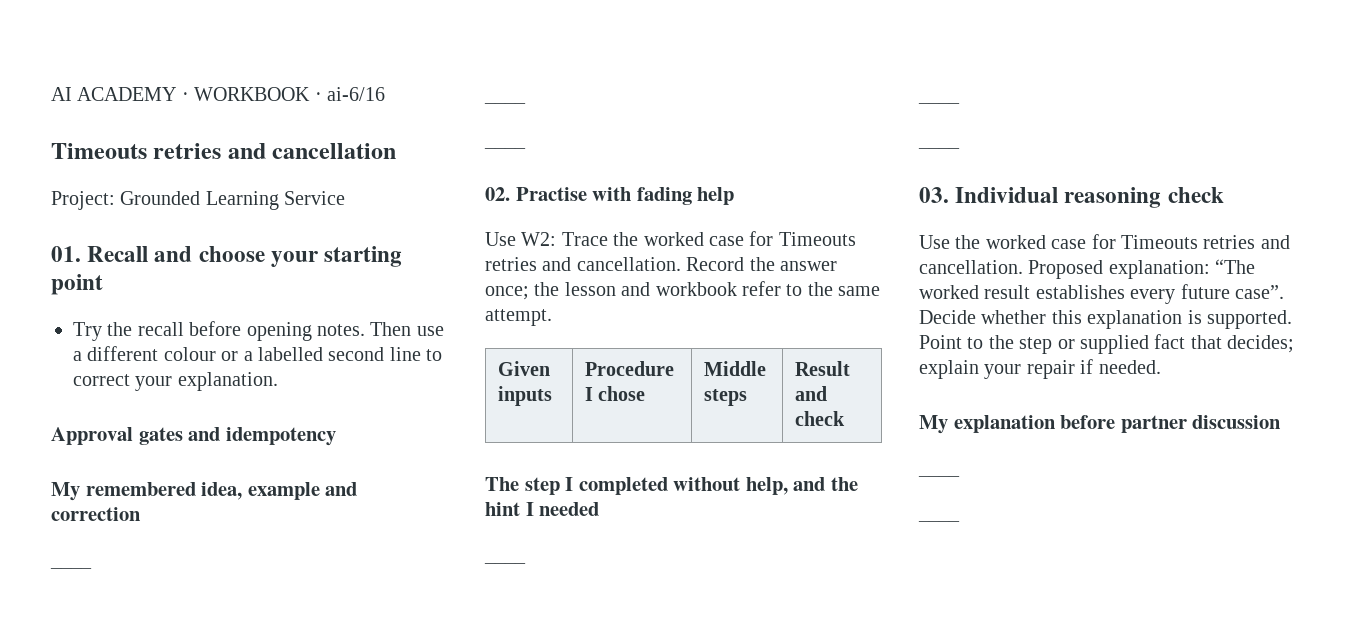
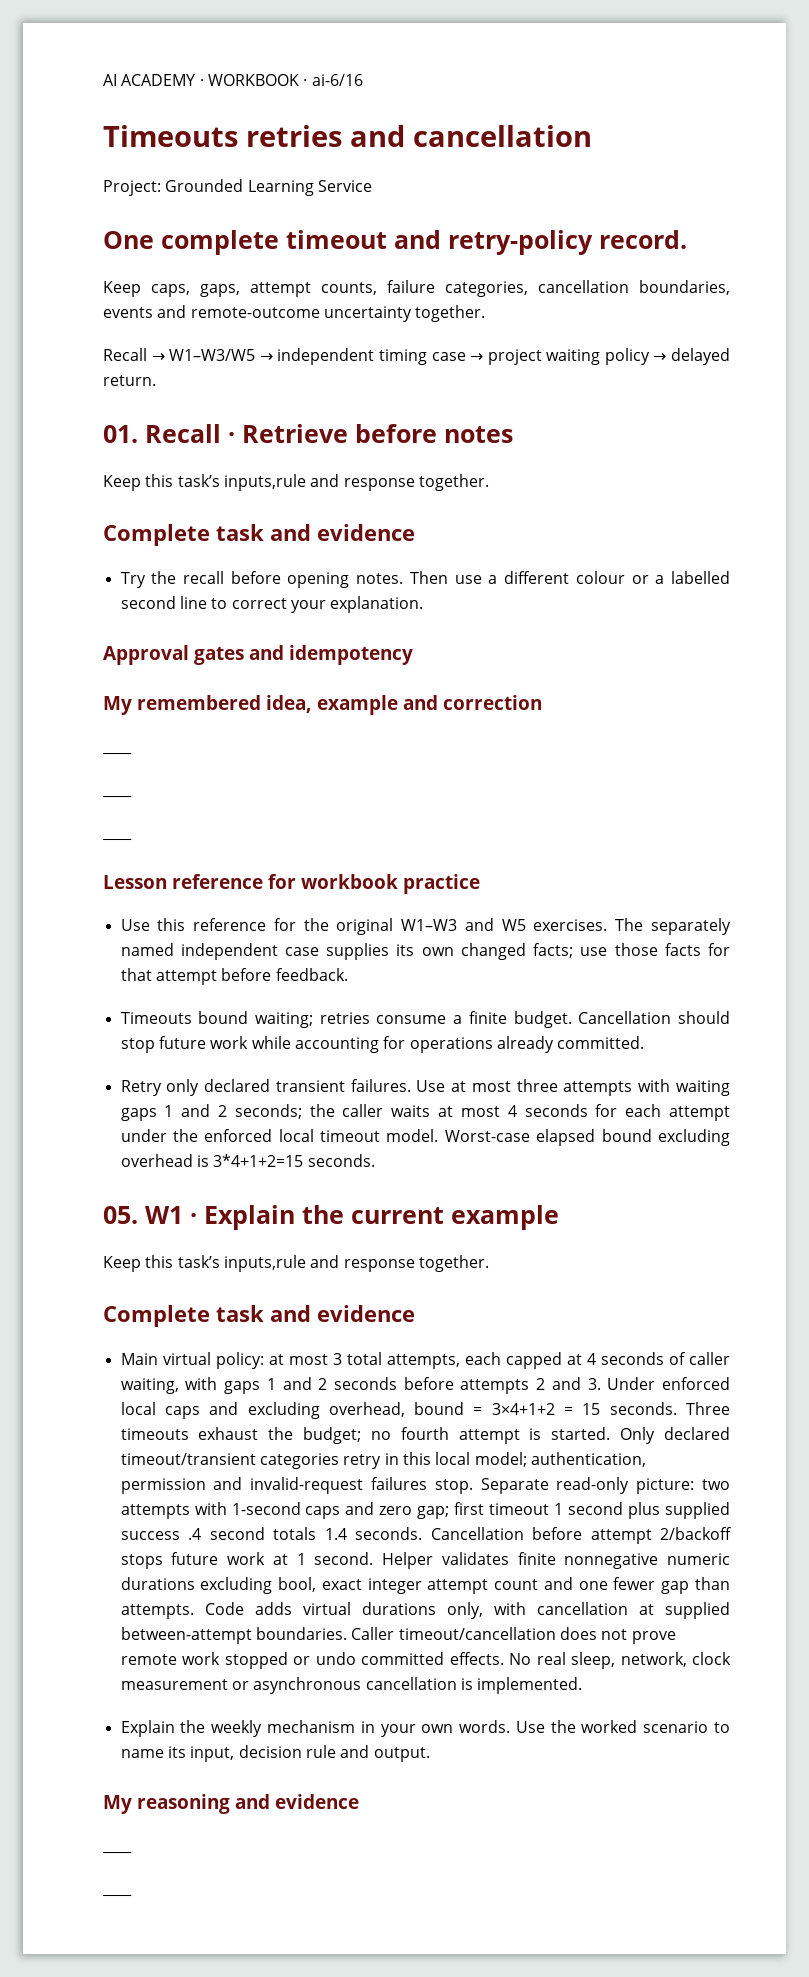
[51,246,403,267] [51,274,103,295] 01. Recall and choose your starting point -> [103,230,687,255] [103,280,730,297] [103,305,486,322] [103,348,730,365] [103,375,156,386] [103,424,513,443] [103,474,489,491] [103,524,415,546] One complete timeout and retry-policy record. // Keep caps, gaps, attempt counts, failure categories, cancellation boundaries, events and remote-outcome uncertainty together. // Recall → W1–W3/W5 → independent timing case → project waiting policy → delayed return. // 01. Recall · Retrieve before notes // Keep this task’s inputs,rule and response together. // Complete task and evidence
[485,187,735,205] [485,231,856,246] [485,257,837,271] [485,281,881,300] [485,309,552,326] [497,361,550,376] [497,386,552,406] [584,361,674,376] [584,386,645,401] [703,361,766,376] [703,389,747,406] [794,361,850,376] [794,386,827,401] [794,411,845,426] [485,477,858,495] [485,502,600,516] [484,561,526,564] [918,101,960,104] [918,146,960,149] [919,187,1224,208] [919,234,1290,249] [919,259,1256,279] [919,284,1284,304] [919,310,1292,329] [919,334,1295,354] [919,359,1161,379] [919,415,1282,434] 02. Practise with fading help // Use W2: Trace the worked case for Timeouts retries and cancellation. Record the answer once; the lesson and workbook refer to the same attempt. // Given inputs | Procedure I chose | Middle steps | Result and check // The step I completed without help, and the hint I needed // ____ // ____ // ____ // 03. Individual reasoning check // Use the worked case for Timeouts retries and cancellation. Proposed explanation: “The worked result establishes every future case”. Decide whether this explanation is supported. Point to the step or supplied fact that decides; explain your repair if needed. // My explanation before partner discussion -> [103,874,480,894] [120,918,731,935] [120,943,731,960] [120,968,348,985] [120,1011,730,1028] [120,1036,645,1053] [120,1079,730,1096] [120,1104,730,1121] [120,1129,730,1146] [120,1154,375,1167] [103,1205,559,1230] [103,1255,489,1272] [103,1305,415,1327] [120,1352,730,1369] [120,1377,730,1394] [120,1402,730,1419] [120,1427,731,1444] [120,1452,646,1469] [120,1477,730,1494] [120,1502,730,1519] [120,1527,732,1544] [120,1552,731,1569] [120,1577,730,1594] [120,1602,730,1619] [120,1627,676,1644] [120,1652,731,1669] [120,1677,583,1694] [120,1720,730,1737] [120,1745,430,1762] [103,1794,359,1814] Lesson reference for workbook practice // Use this reference for the original W1–W3 and W5 exercises. The separately named independent case supplies its own changed facts; use those facts for that attempt before feedback. // Timeouts bound waiting; retries consume a finite budget. Cancellation should stop future work while accounting for operations already committed. // Retry only declared transient failures. Use at most three attempts with waiting gaps 1 and 2 seconds; the caller waits at most 4 seconds for each attempt under the enforced local timeout model. Worst-case elapsed bound excluding overhead is 3*4+1+2=15 seconds. // 05. W1 · Explain the current example // Keep this task’s inputs,rule and response together. // Complete task and evidence // Main virtual policy: at most 3 total attempts, each capped at 4 seconds of caller waiting, with gaps 1 and 2 seconds before attempts 2 and 3. Under enforced local caps and excluding overhead, bound = 3×4+1+2 = 15 seconds. Three timeouts exhaust the budget; no fourth attempt is started. Only declared timeout/transient categories retry in this local model; authentication, permission and invalid-request failures stop. Separate read-only picture: two attempts with 1-second caps and zero gap; first timeout 1 second plus supplied success .4 second totals 1.4 seconds. Cancellation before attempt 2/backoff stops future work at 1 second. Helper validates finite nonnegative numeric durations excluding bool, exact integer attempt count and one fewer gap than attempts. Code adds virtual durations only, with cancellation at supplied between-attempt boundaries. Caller timeout/cancellation does not prove remote work stopped or undo committed effects. No real sleep, network, clock measurement or asynchronous cancellation is implemented. // Explain the weekly mechanism in your own words. Use the worked scenario to name its input, decision rule and output. // My reasoning and evidence

